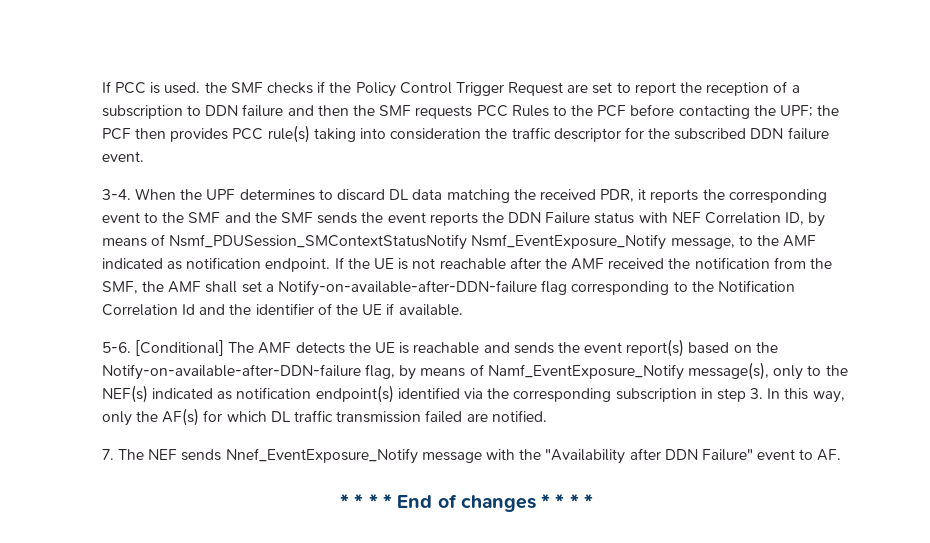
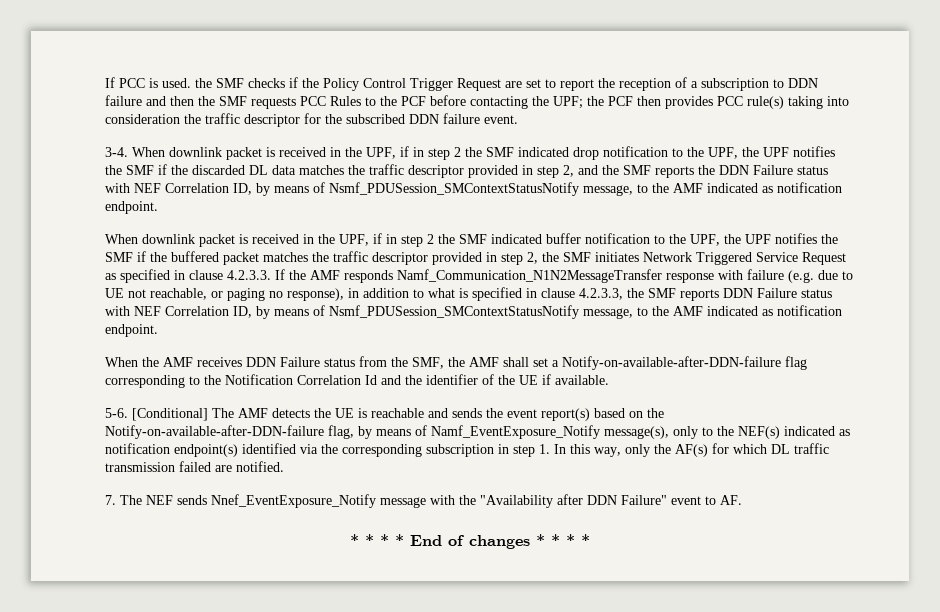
[180,189,827,203] [101,212,426,224] the UPF determines to discard DL data matching the received PDR, it reports the corresponding event to the SMF and the SMF sends the event -> [169,146,836,160] [105,164,652,178] downlink packet is received in the UPF, if in step 2 the SMF indicated drop notification to the UPF, the UPF notifies the SMF if the discarded DL data matches the traffic descriptor provided in step 2, and the SMF
[471,234,817,250] [101,257,770,272] Nsmf_EventExposure_Notify message, to the AMF indicated as notification endpoint. If the UE is not reachable after the AMF received the notification -> [583,182,843,196] [105,201,159,214] [105,233,839,247] [105,251,847,265] [105,269,854,283] [105,287,833,301] [105,305,843,319] [105,324,159,337] [105,357,356,367] message, to the AMF indicated as notification endpoint. // When downlink packet is received in the UPF, if in step 2 the SMF indicated buffer notification to the UPF, the UPF notifies the SMF if the buffered packet matches the traffic descriptor provided in step 2, the SMF initiates Network Triggered Service Request as specified in clause 4.2.3.3. If the AMF responds Namf_Communication_N1N2MessageTransfer response with failure (e.g. due to UE not reachable, or paging no response), in addition to what is specified in clause 4.2.3.3, the SMF reports DDN Failure status with NEF Correlation ID, by means of Nsmf_PDUSession_SMContextStatusNotify message, to the AMF indicated as notification endpoint. // When the AMF receives DDN Failure status
[750,388,764,399] 3. -> [539,444,551,454] 1.

